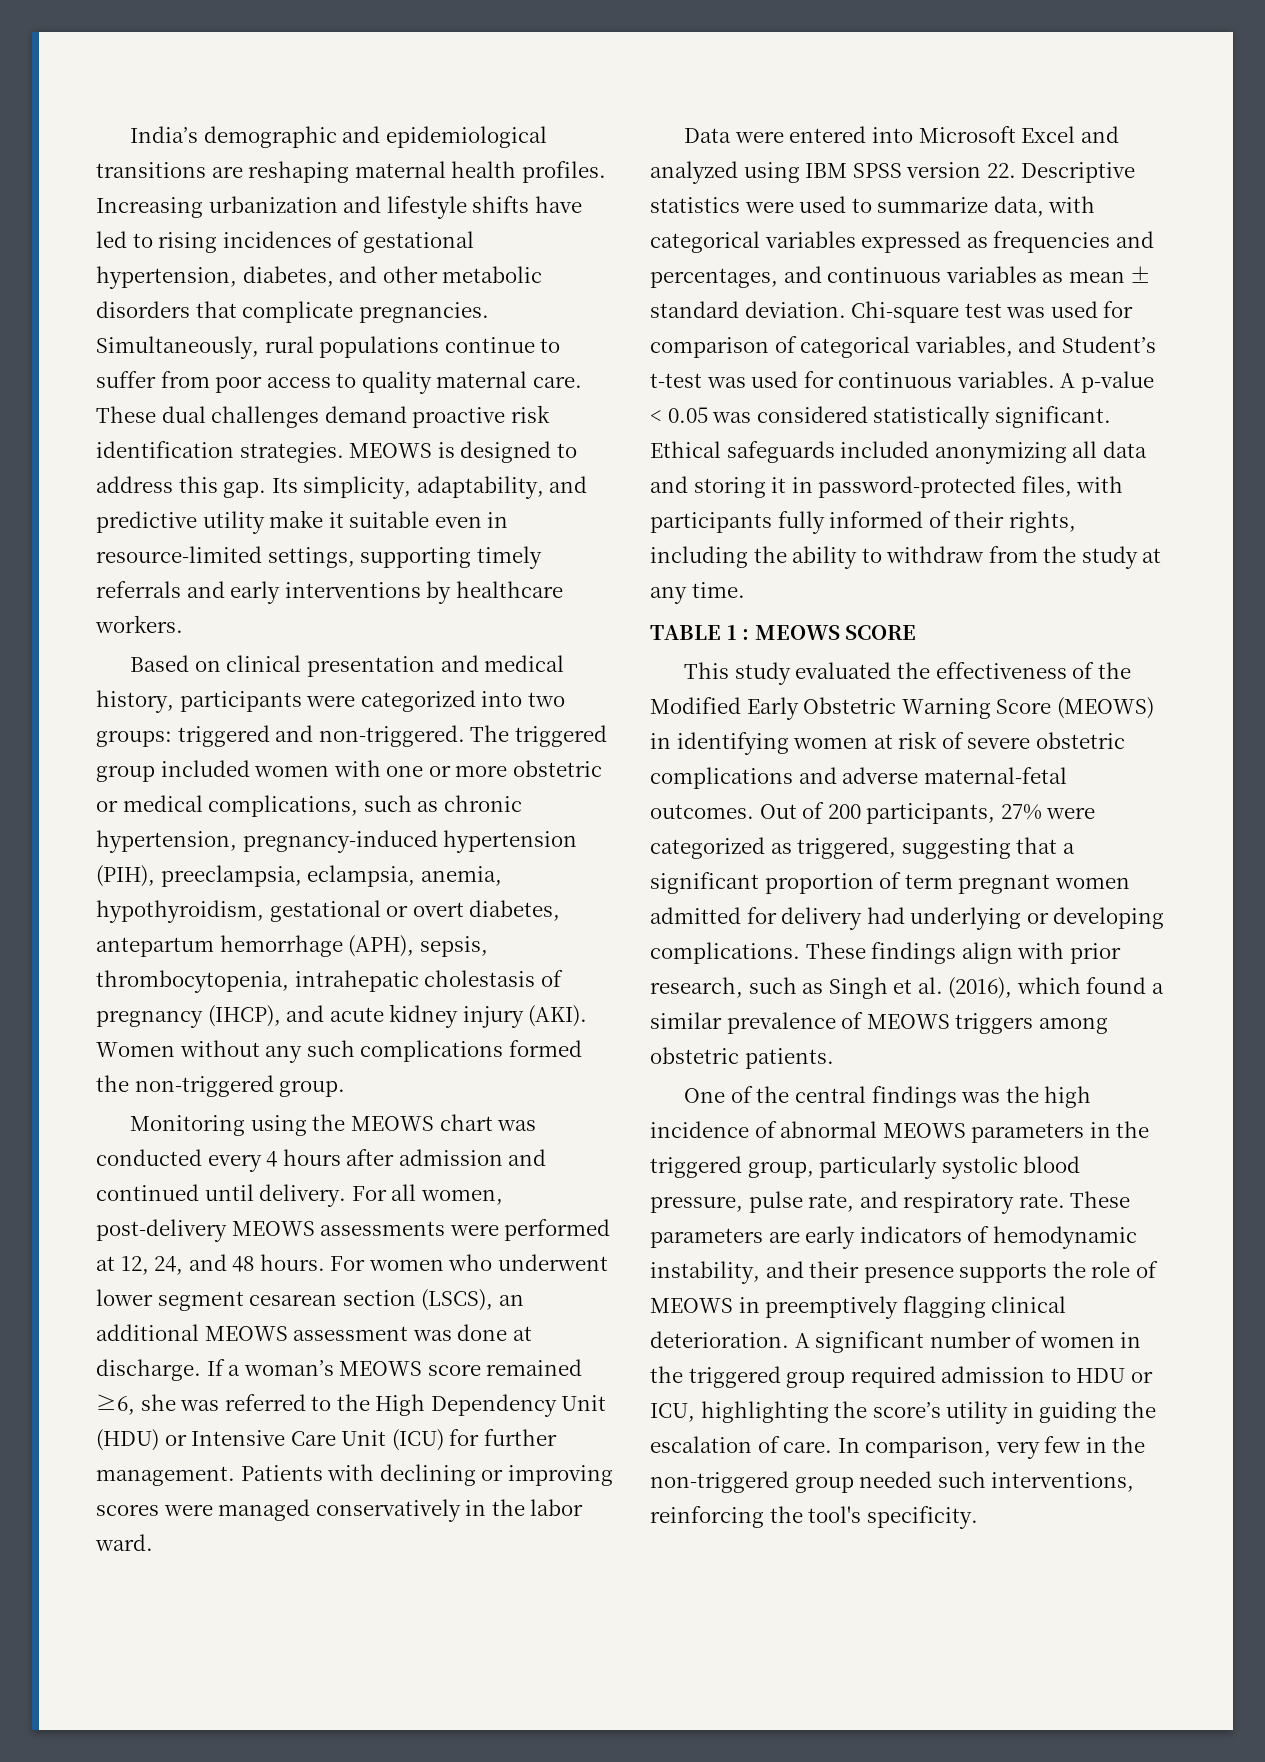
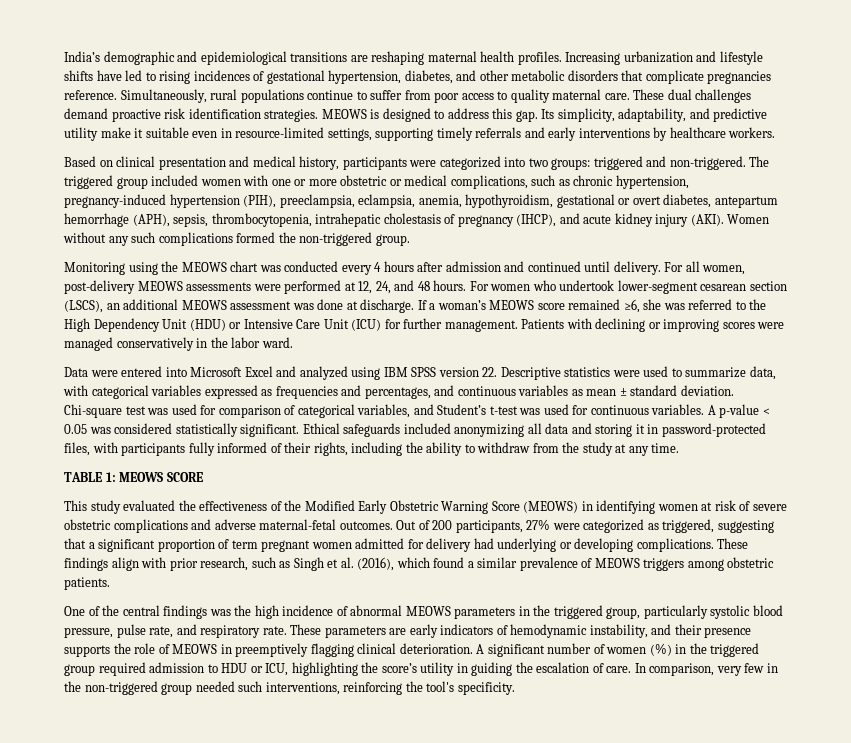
[358,302,489,323] pregnancies. -> [707,71,772,84] [64,90,117,100] pregnancies reference.
[497,1254,608,1271] [96,1289,244,1311] underwent lower segment -> [559,280,698,294] undertook lower-segment
[726,625,750,640] 1 : -> [105,472,116,482] 1:
(1115, 1342) none -> [649,643,672,656] (%)

